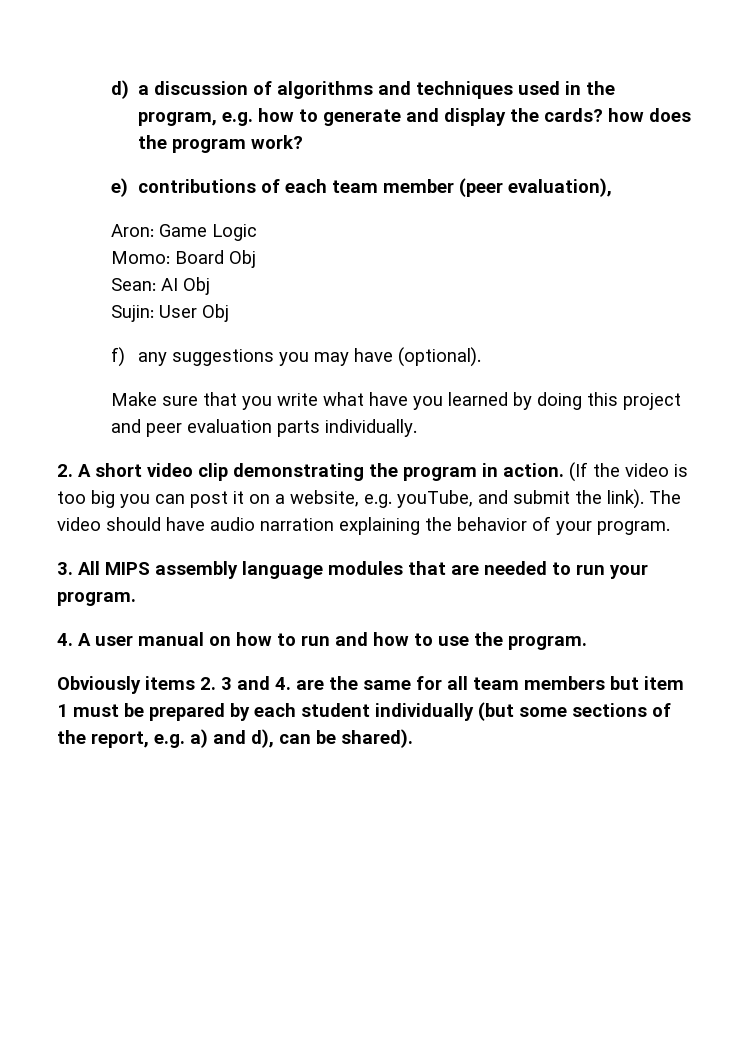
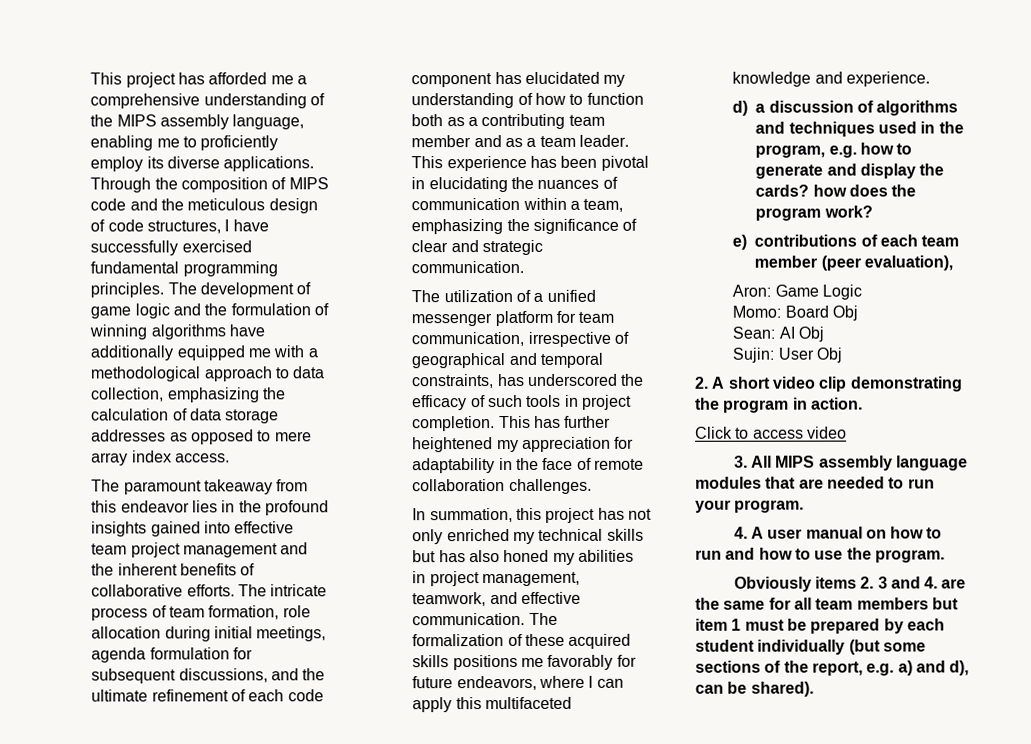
(111, 89) none -> [90,72,307,88] [90,93,325,109] [90,114,305,130] [90,135,279,151] [90,156,315,172] [90,177,329,193] [90,198,318,214] [90,219,269,234] [90,240,252,256] [90,261,278,277] [90,282,312,298] [90,303,329,319] [89,324,265,340] [90,345,318,361] [90,366,326,382] [91,387,286,403] [91,408,280,424] [91,429,312,445] [91,450,230,466] [91,479,309,495] [91,500,329,516] [91,521,295,537] [91,542,309,558] [91,563,256,576] [91,584,328,597] [91,605,311,621] [91,626,327,642] [91,647,253,663] [91,668,326,684] [91,689,324,702] [411,71,626,88] [411,92,644,109] [411,113,605,130] [411,134,629,148] [411,155,649,172] [411,176,618,193] [411,197,624,212] [411,218,638,235] [411,239,543,256] [411,260,525,274] [411,289,596,303] [411,310,615,327] [411,331,629,347] [411,352,603,369] [412,373,645,389] [412,394,632,411] [412,415,612,432] [412,436,635,453] [412,457,644,474] [412,478,592,495] [412,507,652,523] [412,528,644,545] [412,549,634,565] [412,571,580,587] [412,591,581,607] [412,612,558,626] [412,633,632,649] [412,654,637,671] [412,675,624,691] [412,696,572,713] [732,71,930,87] This project has afforded me a comprehensive understanding of the MIPS assembly language, enabling me to proficiently employ its diverse applications. Through the composition of MIPS code and the meticulous design of code structures, I have successfully exercised fundamental programming principles. The development of game logic and the formulation of winning algorithms have additionally equipped me with a methodological approach to data collection, emphasizing the calculation of data storage addresses as opposed to mere array index access. // The paramount takeaway from this endeavor lies in the profound insights gained into effective team project management and the inherent benefits of collaborative efforts. The intricate process of team formation, role allocation during initial meetings, agenda formulation for subsequent discussions, and the ultimate refinement of each code component has elucidated my understanding of how to function both as a contributing team member and as a team leader. This experience has been pivotal in elucidating the nuances of communication within a team, emphasizing the significance of clear and strategic communication. // The utilization of a unified messenger platform for team communication, irrespective of geographical and temporal constraints, has underscored the efficacy of such tools in project completion. This has further heightened my appreciation for adaptability in the face of remote collaboration challenges. // In summation, this project has not only enriched my technical skills but has also honed my abilities in project management, teamwork, and effective communication. The formalization of these acquired skills positions me favorably for future endeavors, where I can apply this multifaceted knowledge and experience. //
[111,347,482,367] [111,392,682,410] [111,419,418,437] // f) any suggestions you may have (optional). // Make sure that you write what have you learned by doing this project and peer evaluation parts individually. -> (842, 355) none
[569,462,688,482] [57,489,681,509] [57,516,670,535] (If the video is too big you can post it on a website, e.g. youTube, and submit the link). The video should have audio narration explaining the behavior of your program. -> [695,426,847,439] // Click to access video

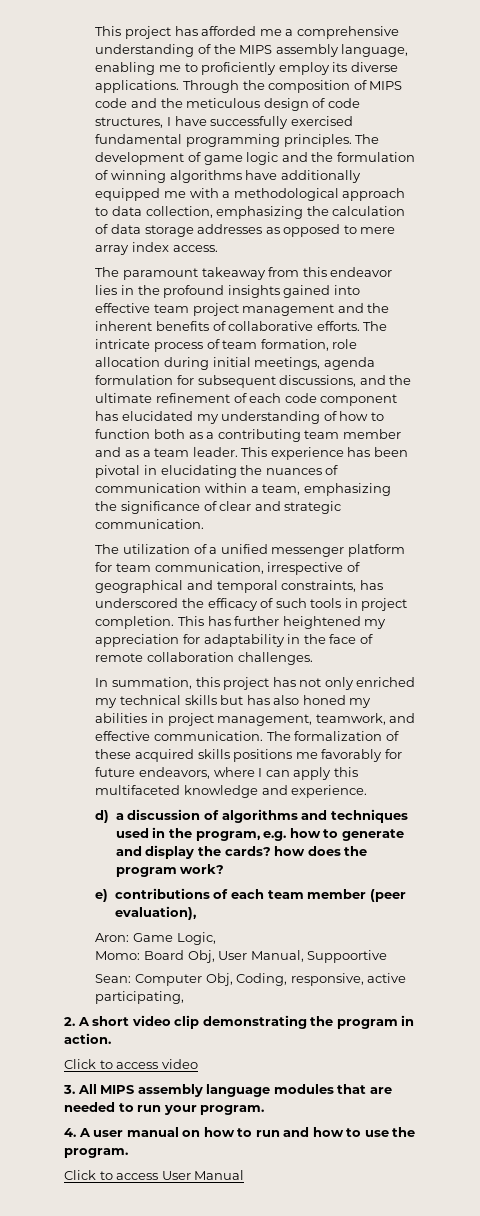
[821,284,862,300] Logic -> [176,932,216,945] Logic,
[831,305,858,321] [732,326,824,342] [732,347,842,363] Obj // Sean: AI Obj // Sujin: User Obj -> [187,950,388,963] [95,973,407,986] [95,991,185,1004] Obj, User Manual, Suppoortive // Sean: Computer Obj, Coding, responsive, active participating,
[733,576,967,592] [695,597,959,610] [695,618,945,634] [695,639,926,655] [695,660,970,676] [695,681,814,697] Obviously items 2. 3 and 4. are the same for all team members but item 1 must be prepared by each student individually (but some sections of the report, e.g. a) and d), can be shared). -> [64,1170,245,1180] Click to access User Manual

